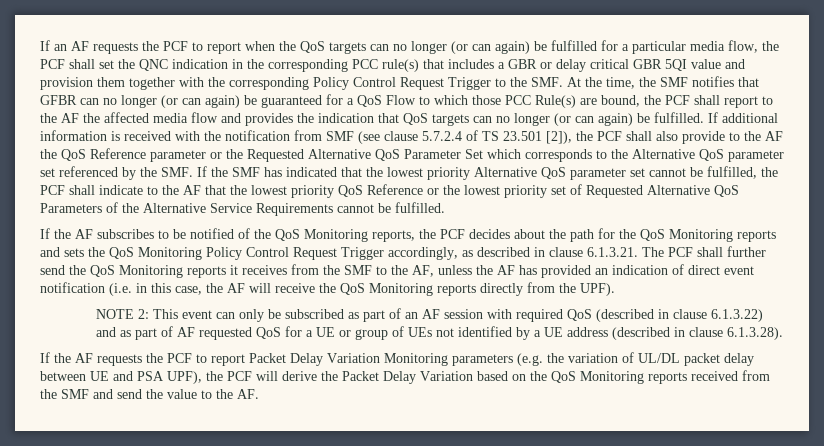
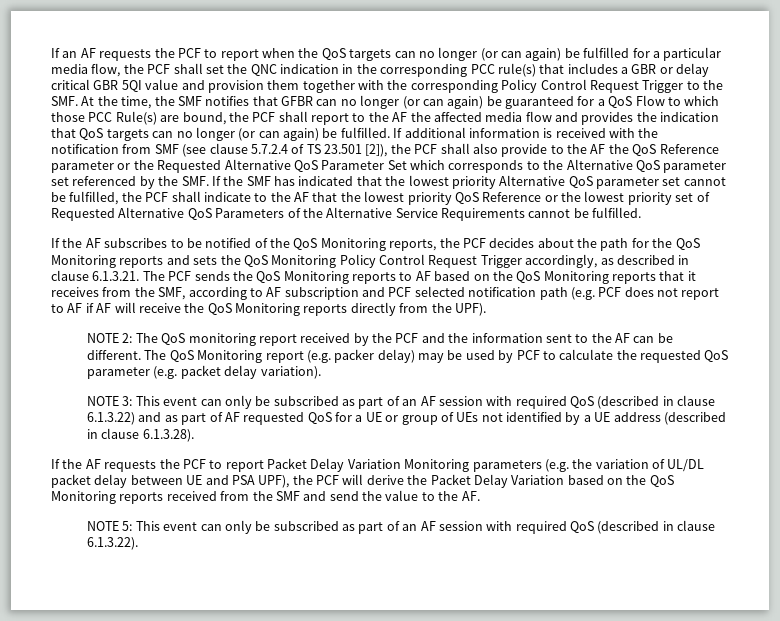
[697,246,766,257] [40,264,754,278] [40,282,223,296] shall further send the QoS Monitoring reports it receives from the SMF to the AF, unless the AF has provided an indication of direct event notification (i.e. in this case, the -> [194,271,696,284] [51,286,720,300] [51,303,94,313] sends the QoS Monitoring reports to AF based on the QoS Monitoring reports that it receives from the SMF, according to AF subscription and PCF selected notification path (e.g. PCF does not report to AF if
(149, 314) none -> [135,333,673,346] [87,349,729,363] [87,365,321,379] [87,396,133,406] The QoS monitoring report received by the PCF and the information sent to the AF can be different. The QoS Monitoring report (e.g. packer delay) may be used by PCF to calculate the requested QoS parameter (e.g. packet delay variation). // NOTE 3:
(259, 394) none -> [87,520,716,534] [87,537,139,550] // NOTE 5: This event can only be subscribed as part of an AF session with required QoS (described in clause 6.1.3.22).

